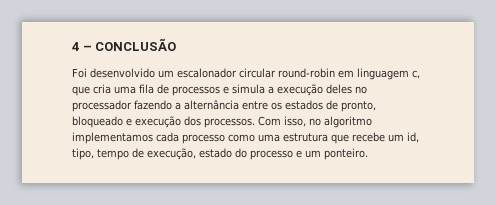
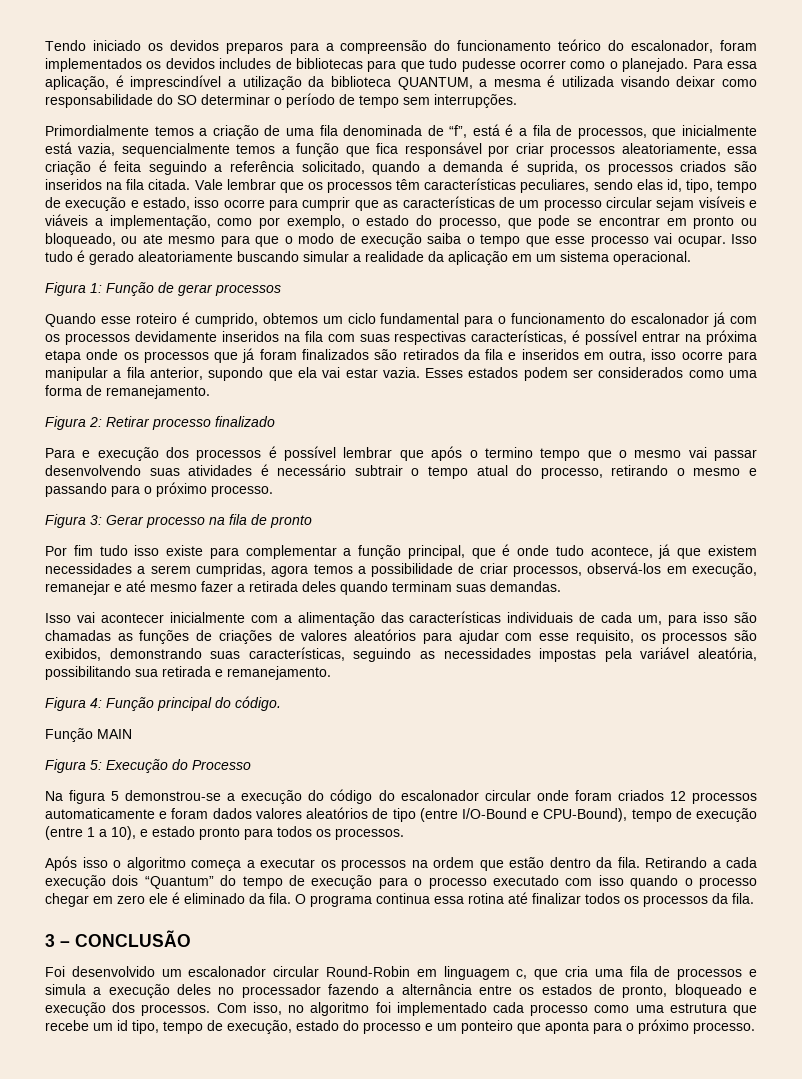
[72,42,79,51] 4 -> [45,39,757,54] [45,58,757,72] [45,75,757,90] [45,93,517,108] [45,124,757,139] [45,142,757,157] [45,160,758,175] [45,178,757,193] [45,196,758,211] [45,214,757,229] [45,233,758,247] [45,250,691,265] [45,282,281,296] [45,312,757,327] [45,330,758,345] [45,348,758,363] [45,367,757,381] [45,385,210,399] [45,416,275,430] [45,446,758,461] [45,464,757,479] [45,482,273,497] [45,514,312,528] [45,544,757,559] [45,562,757,577] [45,580,561,595] [45,611,757,626] [45,629,758,644] [45,647,758,662] [45,666,331,680] [45,696,281,711] [45,728,132,742] [45,759,251,773] [45,789,758,804] [45,807,757,822] [45,826,404,840] [45,856,757,871] [45,875,757,889] [45,892,754,907] [45,934,55,947] Tendo iniciado os devidos preparos para a compreensão do funcionamento teórico do escalonador, foram implementados os devidos includes de bibliotecas para que tudo pudesse ocorrer como o planejado. Para essa aplicação, é imprescindível a utilização da biblioteca QUANTUM, a mesma é utilizada visando deixar como responsabilidade do SO determinar o período de tempo sem interrupções. // Primordialmente temos a criação de uma fila denominada de “f”, está é a fila de processos, que inicialmente está vazia, sequencialmente temos a função que fica responsável por criar processos aleatoriamente, essa criação é feita seguindo a referência solicitado, quando a demanda é suprida, os processos criados são inseridos na fila citada. Vale lembrar que os processos têm características peculiares, sendo elas id, tipo, tempo de execução e estado, isso ocorre para cumprir que as características de um processo circular sejam visíveis e viáveis a implementação, como por exemplo, o estado do processo, que pode se encontrar em pronto ou bloqueado, ou ate mesmo para que o modo de execução saiba o tempo que esse processo vai ocupar. Isso tudo é gerado aleatoriamente buscando simular a realidade da aplicação em um sistema operacional. // Figura 1: Função de gerar processos // Quando esse roteiro é cumprido, obtemos um ciclo fundamental para o funcionamento do escalonador já com os processos devidamente inseridos na fila com suas respectivas características, é possível entrar na próxima etapa onde os processos que já foram finalizados são retirados da fila e inseridos em outra, isso ocorre para manipular a fila anterior, supondo que ela vai estar vazia. Esses estados podem ser considerados como uma forma de remanejamento. // Figura 2: Retirar processo finalizado // Para e execução dos processos é possível lembrar que após o termino tempo que o mesmo vai passar desenvolvendo suas atividades é necessário subtrair o tempo atual do processo, retirando o mesmo e passando para o próximo processo. // Figura 3: Gerar processo na fila de pronto // Por fim tudo isso existe para complementar a função principal, que é onde tudo acontece, já que existem necessidades a serem cumpridas, agora temos a possibilidade de criar processos, observá-los em execução, remanejar e até mesmo fazer a retirada deles quando terminam suas demandas. // Isso vai acontecer inicialmente com a alimentação das características individuais de cada um, para isso são chamadas as funções de criações de valores aleatórios para ajudar com esse requisito, os processos são exibidos, demonstrando suas características, seguindo as necessidades impostas pela variável aleatória, possibilitando sua retirada e remanejamento. // Figura 4: Função principal do código. // Função MAIN // Figura 5: Execução do Processo // Na figura 5 demonstrou-se a execução do código do escalonador circular onde foram criados 12 processos automaticamente e foram dados valores aleatórios de tipo (entre I/O-Bound e CPU-Bound), tempo de execução (entre 1 a 10), e estado pronto para todos os processos. // Após isso o algoritmo começa a executar os processos na ordem que estão dentro da fila. Retirando a cada execução dois “Quantum” do tempo de execução para o processo executado com isso quando o processo chegar em zero ele é eliminado da fila. O programa continua essa rotina até finalizar todos os processos da fila. // 3
[278,68,335,78] round-robin -> [326,966,411,977] Round-Robin
[72,132,153,144] implementamos -> [375,1002,487,1016] foi implementado
[407,132,419,143] id, -> [117,1020,128,1031] id
[324,148,368,160] ponteiro. -> [461,1019,755,1034] ponteiro que aponta para o próximo processo.

